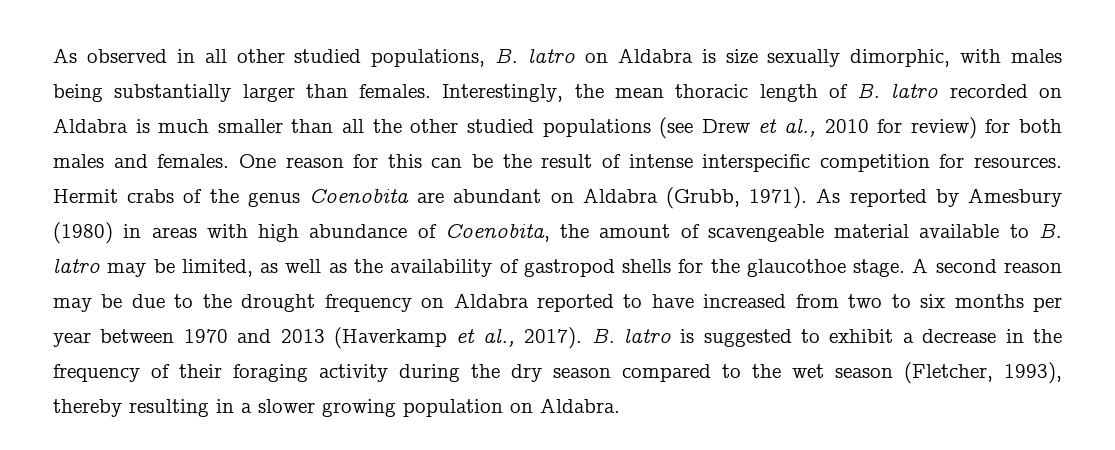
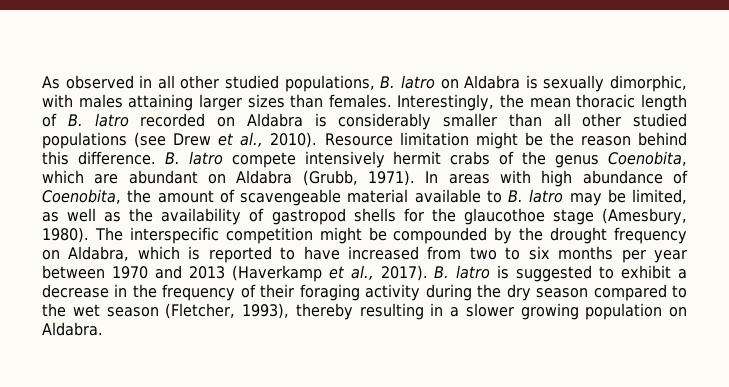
[725,49,758,64] size -> (538, 82) none
[53,84,295,102] being substantially larger -> [128,94,285,111] attaining larger sizes
[158,119,210,133] much -> [338,113,432,130] considerably
[372,119,402,133] the -> (571, 120) none
[824,117,1062,139] [53,154,1062,172] [53,189,118,203] 2010 for review) for both males and females. One reason for this can be the result of intense interspecific competition for resources. Hermit -> [270,132,687,149] [42,151,442,168] 2010). Resource limitation might be the reason behind this difference. B. latro compete intensively hermit
[309,188,409,203] Coenobita -> [608,151,688,166] [42,170,84,184] Coenobita, which
[816,188,1063,207] [53,222,142,244] As reported by Amesbury (1980) in -> [425,171,439,183] In
[853,258,1063,277] [53,294,194,312] stage. A second reason may be due to -> [552,208,687,225] [42,227,513,244] stage (Amesbury, 1980). The interspecific competition might be compounded by
[453,293,529,308] Aldabra -> [68,246,201,261] Aldabra, which is

